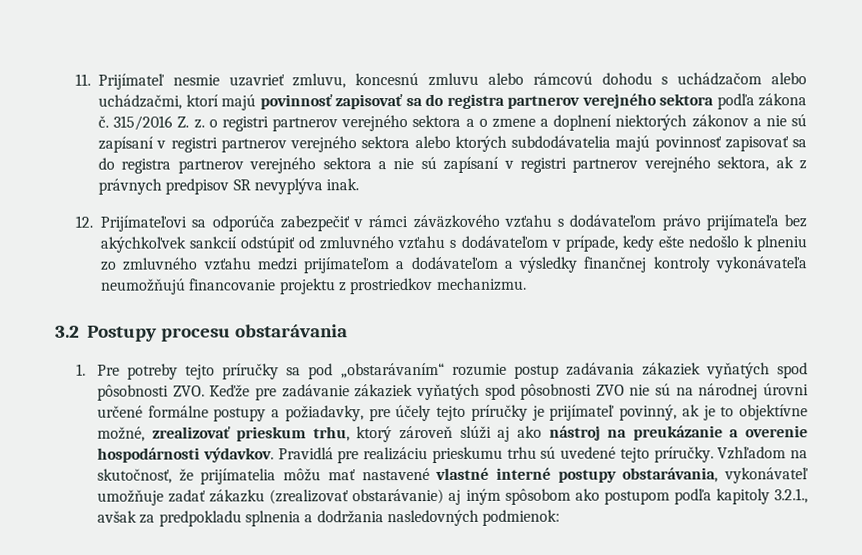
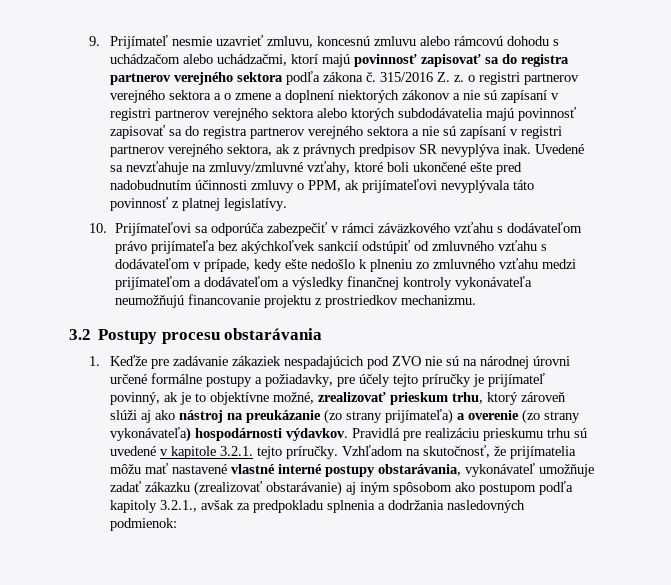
[74,73,91,86] 11. -> [89,36,101,46] 9.
[74,215,93,228] // 12. -> [534,144,584,154] [109,161,522,175] [109,179,534,193] [109,197,287,211] [89,223,108,233] Uvedené sa nevzťahuje na zmluvy/zmluvné vzťahy, ktoré boli ukončené ešte pred nadobudnutím účinnosti zmluvy o PPM, ak prijímateľovi nevyplývala táto povinnosť z platnej legislatívy. // 10.
[96,362,808,380] [96,384,205,401] Pre potreby tejto príručky sa pod „obstarávaním“ rozumie postup zadávania zákaziek vyňatých spod pôsobnosti ZVO. -> (101, 361) none
[415,383,593,401] vyňatých spod pôsobnosti -> [283,356,389,369] nespadajúcich pod
[729,425,808,438] a overenie -> [323,409,580,424] [109,427,191,442] (zo strany prijímateľa) a overenie (zo strany vykonávateľa)
(616, 452) none -> [159,446,253,459] v kapitole 3.2.1.

